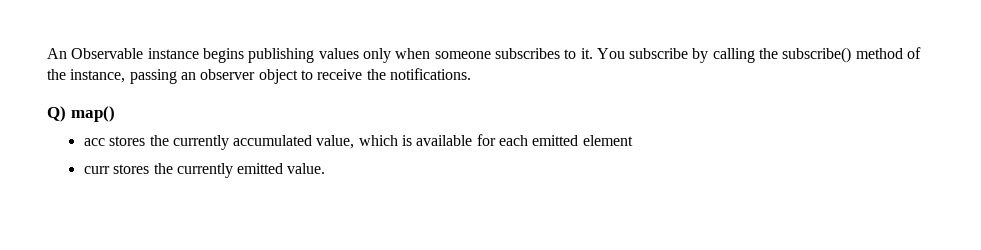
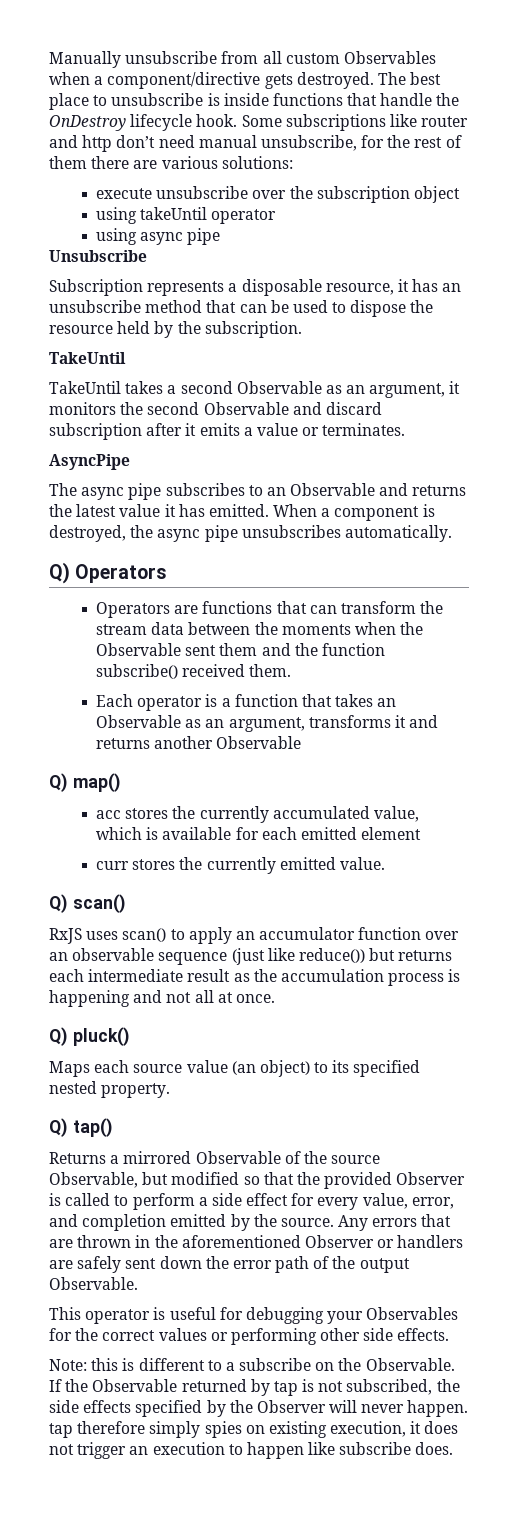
[47,47,922,63] [47,68,471,84] An Observable instance begins publishing values only when someone subscribes to it. You subscribe by calling the subscribe() method of the instance, passing an observer object to receive the notifications. -> [49,51,436,68] [49,72,442,89] [49,93,460,110] [49,114,469,131] [49,135,462,152] [49,156,293,169] [96,186,460,203] [96,207,277,224] [96,228,221,245] [49,250,147,262] [49,279,462,296] [49,300,434,317] [49,321,302,338] [49,352,126,364] [49,381,461,398] [49,402,382,415] [49,423,406,440] [49,454,130,470] [49,483,467,500] [49,504,435,521] [49,525,452,542] [49,562,167,584] [96,601,444,618] [96,622,424,635] [96,643,385,656] [96,664,292,679] [96,694,397,711] [96,715,439,732] [96,736,302,749] Manually unsubscribe from all custom Observables when a component/directive gets destroyed. The best place to unsubscribe is inside functions that handle the OnDestroy lifecycle hook. Some subscriptions like router and http don’t need manual unsubscribe, for the rest of them there are various solutions: // execute unsubscribe over the subscription object // using takeUntil operator // using async pipe // Unsubscribe // Subscription represents a disposable resource, it has an unsubscribe method that can be used to dispose the resource held by the subscription. // TakeUntil // TakeUntil takes a second Observable as an argument, it monitors the second Observable and discard subscription after it emits a value or terminates. // AsyncPipe // The async pipe subscribes to an Observable and returns the latest value it has emitted. When a component is destroyed, the async pipe unsubscribes automatically. // Q) Operators // Operators are functions that can transform the stream data between the moments when the Observable sent them and the function subscribe() received them. // Each operator is a function that takes an Observable as an argument, transforms it and returns another Observable
(326, 168) none -> [49,894,126,913] [49,927,460,944] [49,948,453,965] [49,969,461,986] [49,990,275,1007] [49,1027,130,1046] [49,1060,421,1077] [49,1081,171,1098] [49,1118,113,1137] [49,1151,381,1164] [49,1172,466,1189] [49,1193,454,1210] [49,1214,452,1231] [49,1235,464,1248] [49,1256,410,1273] [49,1277,138,1290] [49,1307,459,1324] [49,1328,450,1345] [49,1358,455,1371] [49,1379,460,1396] [49,1400,469,1417] [49,1421,459,1438] [49,1442,454,1459] // Q) scan() // RxJS uses scan() to apply an accumulator function over an observable sequence (just like reduce()) but returns each intermediate result as the accumulation process is happening and not all at once. // Q) pluck() // Maps each source value (an object) to its specified nested property. // Q) tap() // Returns a mirrored Observable of the source Observable, but modified so that the provided Observer is called to perform a side effect for every value, error, and completion emitted by the source. Any errors that are thrown in the aforementioned Observer or handlers are safely sent down the error path of the output Observable. // This operator is useful for debugging your Observables for the correct values or performing other side effects. // Note: this is different to a subscribe on the Observable. If the Observable returned by tap is not subscribed, the side effects specified by the Observer will never happen. tap therefore simply spies on existing execution, it does not trigger an execution to happen like subscribe does.

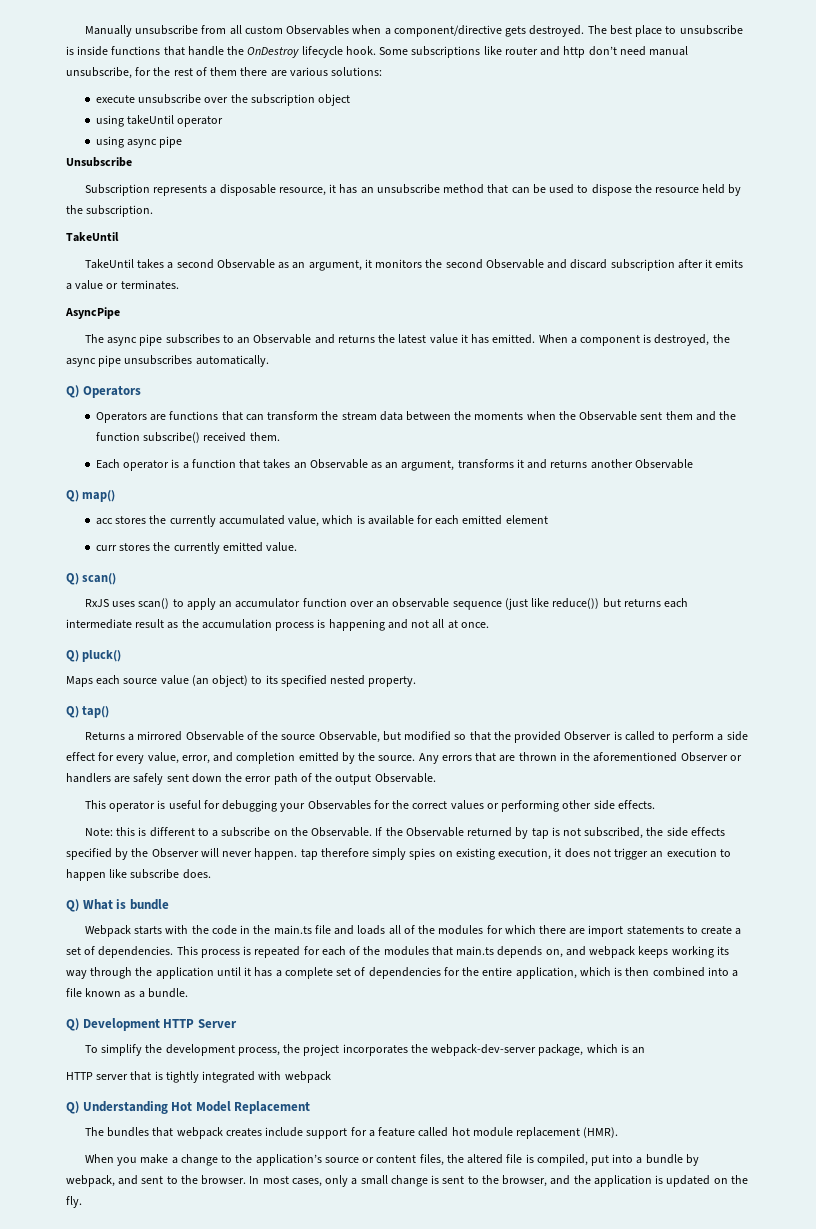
(454, 1448) none -> [66,899,169,912] [84,925,742,937] [66,946,729,958] [66,967,739,979] [66,988,188,998] [66,1018,237,1031] [84,1044,646,1056] [66,1071,331,1083] [66,1101,311,1114] [84,1127,619,1139] [84,1154,699,1166] [66,1175,748,1187] [66,1196,82,1208] // Q) What is bundle // Webpack starts with the code in the main.ts file and loads all of the modules for which there are import statements to create a set of dependencies. This process is repeated for each of the modules that main.ts depends on, and webpack keeps working its way through the application until it has a complete set of dependencies for the entire application, which is then combined into a file known as a bundle. // Q) Development HTTP Server // To simplify the development process, the project incorporates the webpack-dev-server package, which is an // HTTP server that is tightly integrated with webpack // Q) Understanding Hot Model Replacement // The bundles that webpack creates include support for a feature called hot module replacement (HMR). // When you make a change to the application’s source or content files, the altered file is compiled, put into a bundle by webpack, and sent to the browser. In most cases, only a small change is sent to the browser, and the application is updated on the fly.

